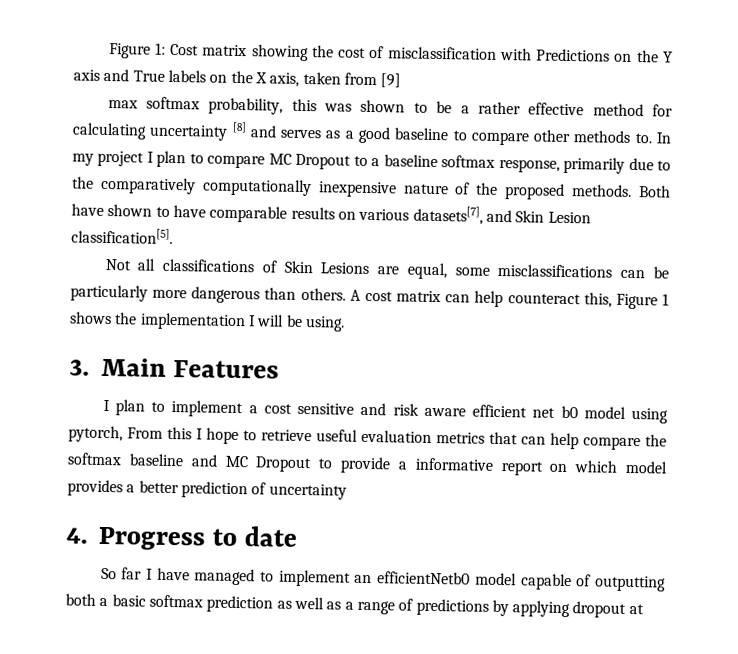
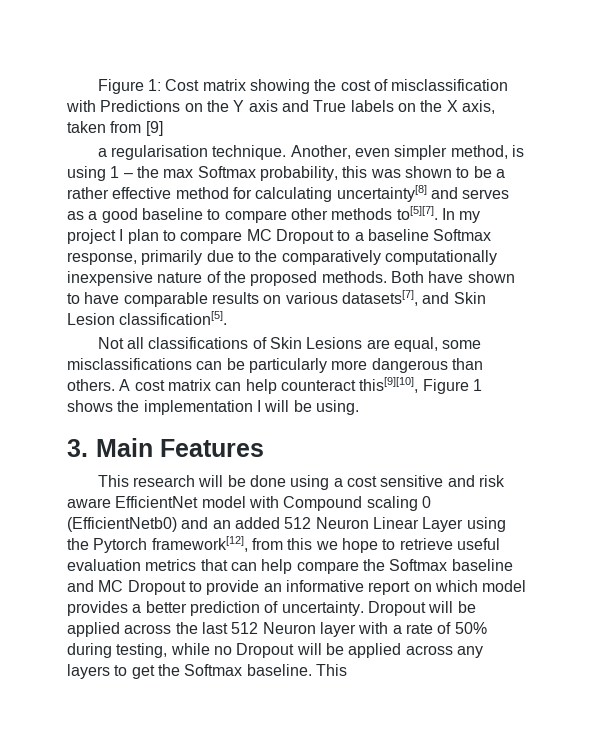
[107,96,200,110] max softmax -> [97,145,525,160] [67,166,256,181] a regularisation technique. Another, even simpler method, is using 1 – the max Softmax
[149,121,247,141] uncertainty [8] -> [336,185,427,202] uncertainty[8]
[634,133,652,144] to. -> [396,206,438,220] to[5][7].
[441,155,496,168] softmax -> [433,229,492,241] Softmax
[583,292,612,308] this, -> [359,377,419,393] this[9][10],
[102,399,244,418] I plan to implement -> [97,475,330,490] This research will be done using
[472,404,668,424] [68,425,203,443] efficient net b0 model using pytorch, From this I -> [115,496,431,511] [67,517,506,532] [67,536,338,553] EfficientNet model with Compound scaling 0 (EfficientNetb0) and an added 512 Neuron Linear Layer using the Pytorch framework[12], from this we
[67,452,122,466] softmax -> [389,559,448,571] Softmax
[397,461,407,470] a -> [263,583,282,592] an
[268,483,347,500] [66,526,297,551] [100,567,667,592] [65,593,644,618] uncertainty // 4. Progress to date // So far I have managed to implement an efficientNetb0 model capable of outputting both a basic softmax prediction as well as a range of predictions by applying dropout at -> [281,601,476,616] [67,622,487,637] [67,643,483,658] [67,664,347,679] uncertainty. Dropout will be applied across the last 512 Neuron layer with a rate of 50% during testing, while no Dropout will be applied across any layers to get the Softmax baseline. This

